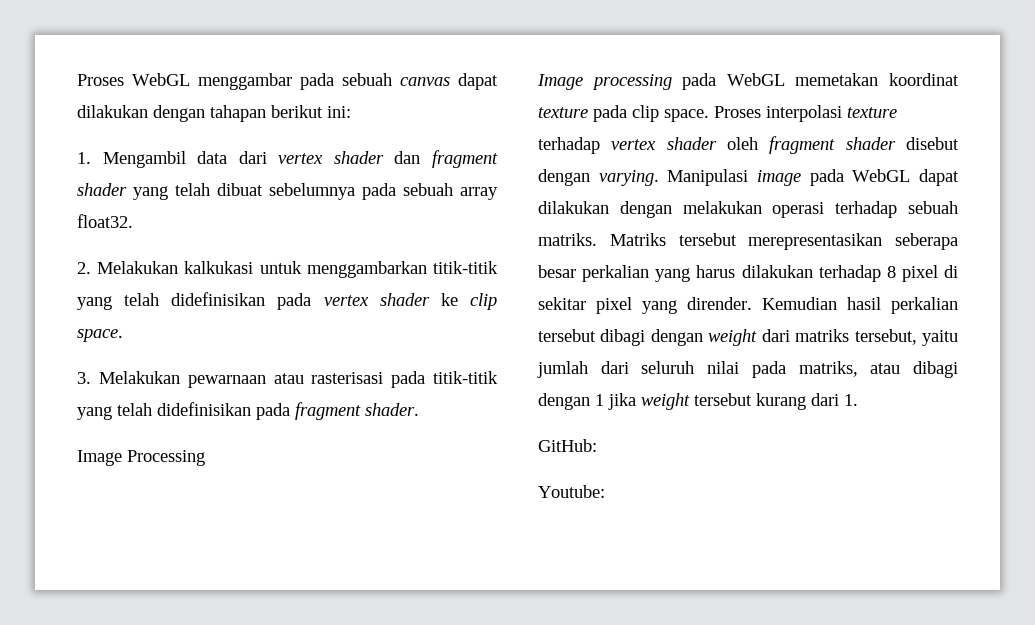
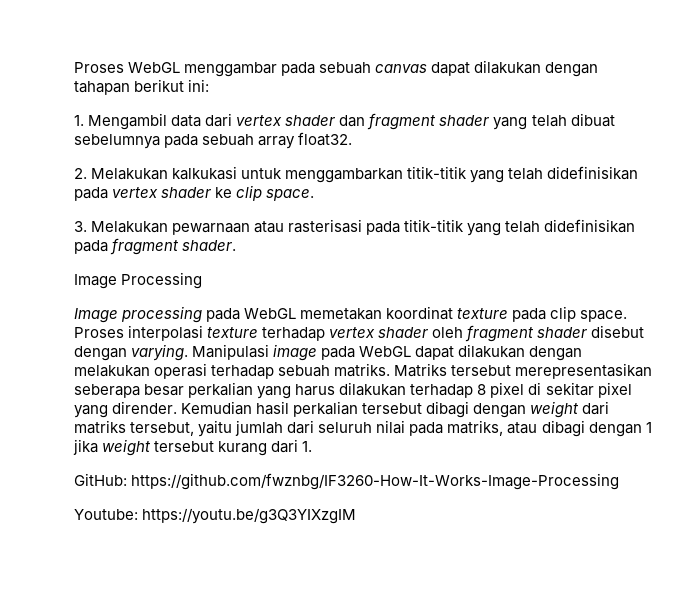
(597, 445) none -> [131,473,620,490] https://github.com/fwznbg/IF3260-How-It-Works-Image-Processing
(605, 491) none -> [142,508,357,524] https://youtu.be/g3Q3YIXzgIM

